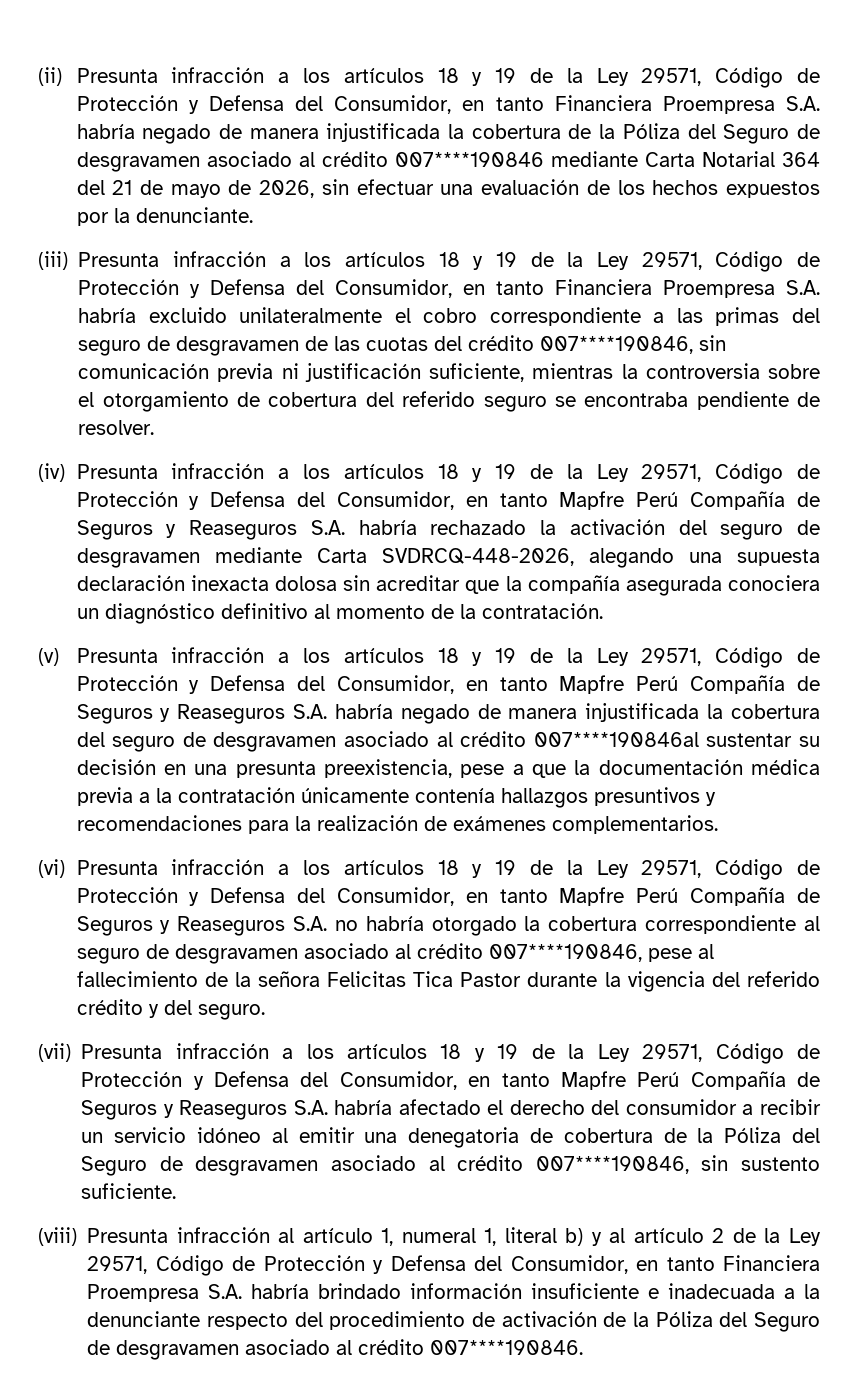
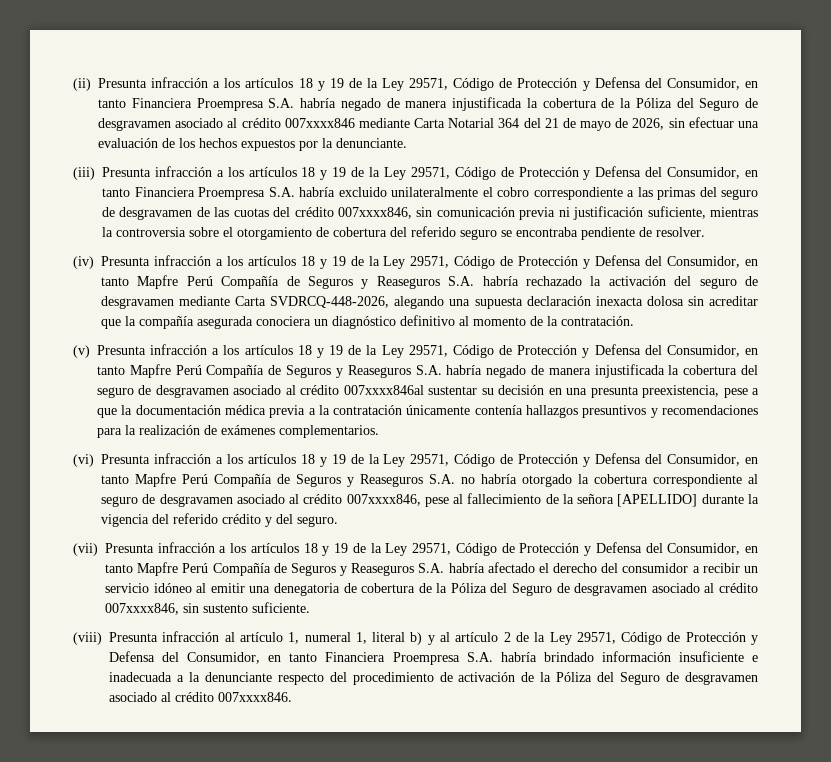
[394,152,544,167] 007****190846 -> [284,118,355,128] 007xxxx846
[540,336,694,354] 007****190846, -> [338,207,412,219] 007xxxx846,
[533,732,699,747] 007****190846al -> [343,385,424,395] 007xxxx846al
[488,944,642,962] 007****190846, -> [346,494,421,506] 007xxxx846,
[327,971,522,987] Felicitas Tica Pastor -> [617,494,698,507] [APELLIDO]
[535,1156,689,1174] 007****190846, -> [105,603,179,615] 007xxxx846,
[430,1340,584,1355] 007****190846. -> [218,692,292,702] 007xxxx846.

